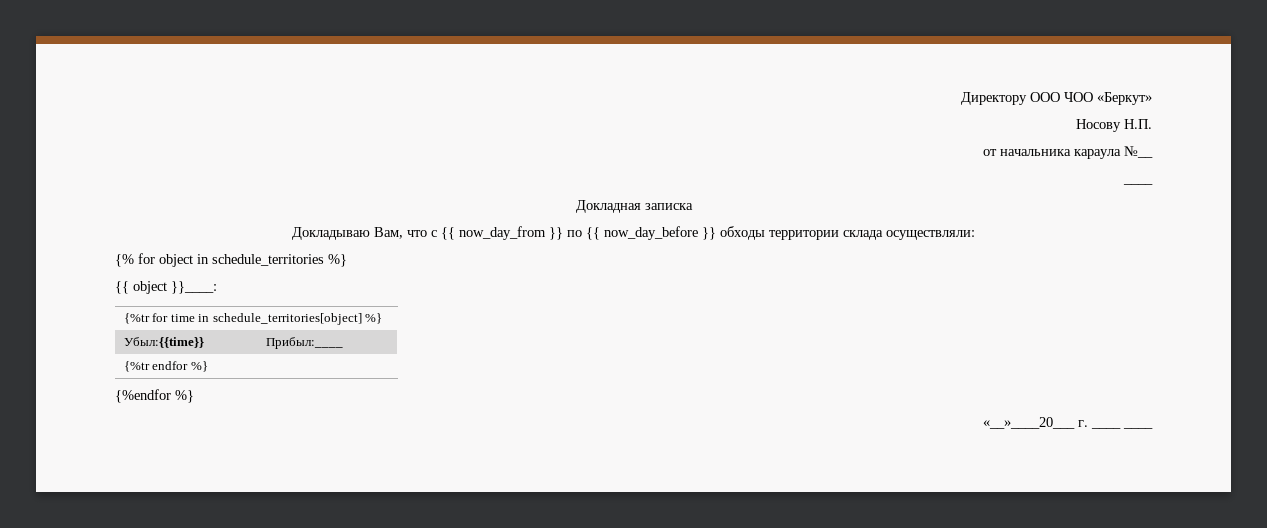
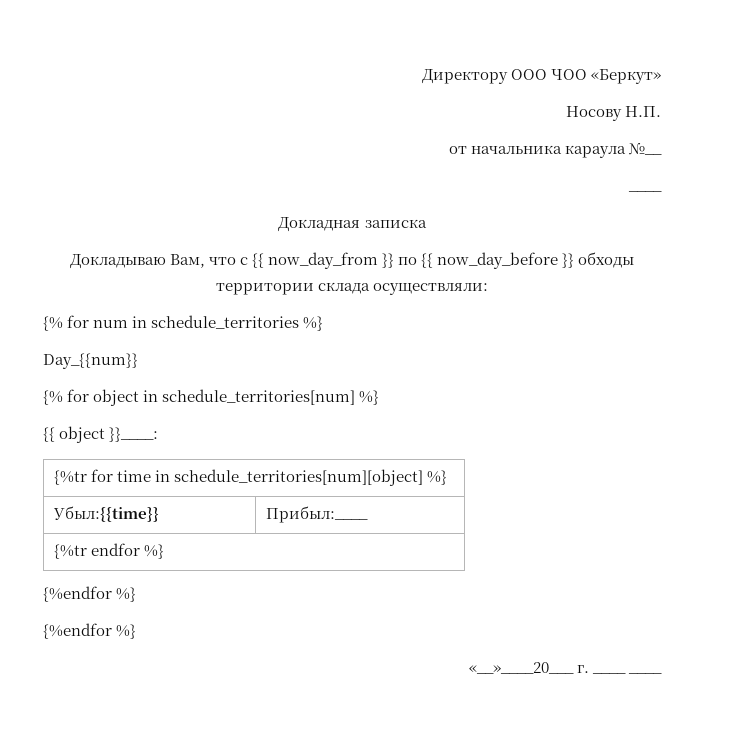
(975, 235) none -> [43,315,324,331] [43,353,138,369] // {% for num in schedule_territories %} // Day_{{num}}
[212,254,324,266] schedule_territories -> [162,389,356,405] schedule_territories[num]
[212,313,362,325] schedule_territories[object] -> [174,469,424,486] schedule_territories[num][object]
(194, 396) none -> [43,623,137,639] // {%endfor %}

